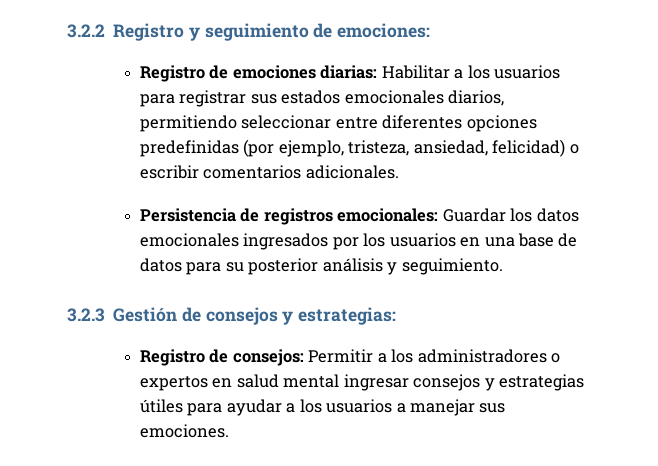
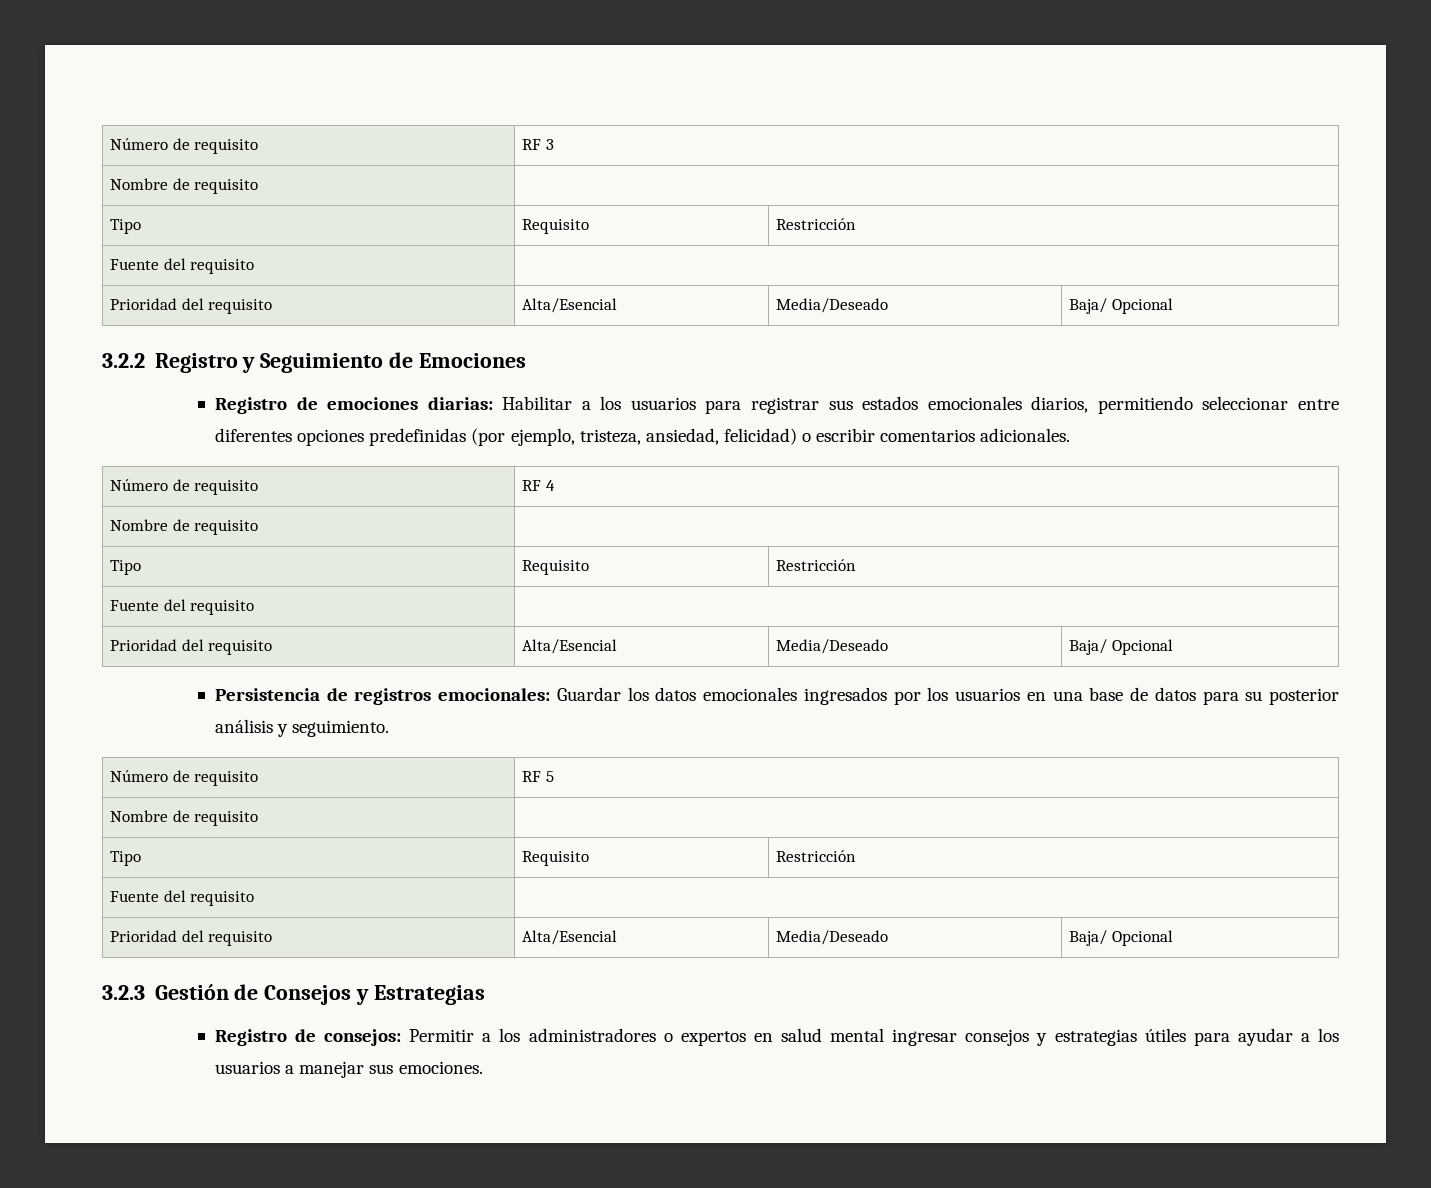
[67,23,431,41] 3.2.2 Registro y seguimiento de emociones: -> [110,138,259,154] [522,139,554,150] [110,178,259,194] [110,219,142,234] [522,219,590,234] [776,218,857,230] [110,258,255,274] [110,298,273,314] [522,298,618,313] [776,298,889,313] [1069,298,1173,314] [102,352,527,373] Número de requisito | RF 3 // Nombre de requisito | // Tipo | Requisito | Restricción // Fuente del requisito | // Prioridad del requisito | Alta/Esencial | Media/Deseado | Baja/ Opcional // 3.2.2 Registro y Seguimiento de Emociones
(399, 172) none -> [110,479,259,495] [522,480,555,491] [110,519,259,535] [110,560,142,575] [522,560,590,575] [776,559,857,571] [110,599,255,615] [110,639,273,655] [522,639,618,654] [776,639,889,654] [1069,639,1173,655] // Número de requisito | RF 4 // Nombre de requisito | // Tipo | Requisito | Restricción // Fuente del requisito | // Prioridad del requisito | Alta/Esencial | Media/Deseado | Baja/ Opcional
(503, 266) none -> [110,770,259,786] [522,771,554,782] [110,810,259,826] [110,851,142,866] [522,851,590,866] [776,850,857,862] [110,890,255,906] [110,930,273,946] [522,930,618,945] [776,930,889,945] [1069,930,1173,946] // Número de requisito | RF 5 // Nombre de requisito | // Tipo | Requisito | Restricción // Fuente del requisito | // Prioridad del requisito | Alta/Esencial | Media/Deseado | Baja/ Opcional
[205,307,397,325] consejos y estrategias: -> [264,985,486,1005] Consejos y Estrategias

